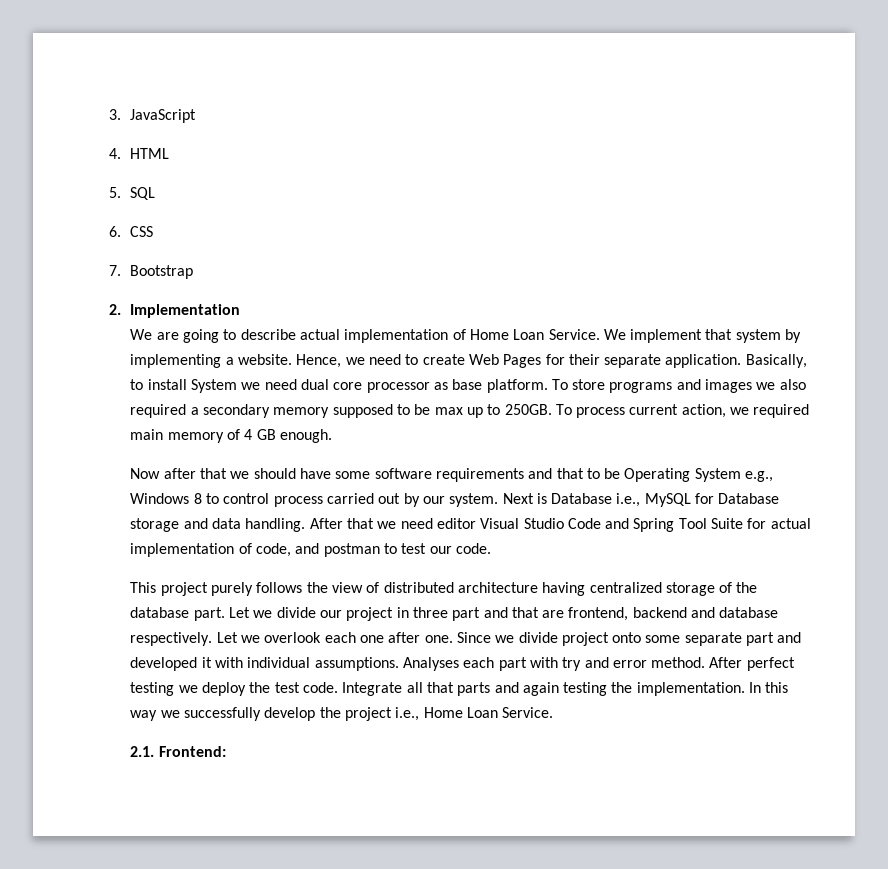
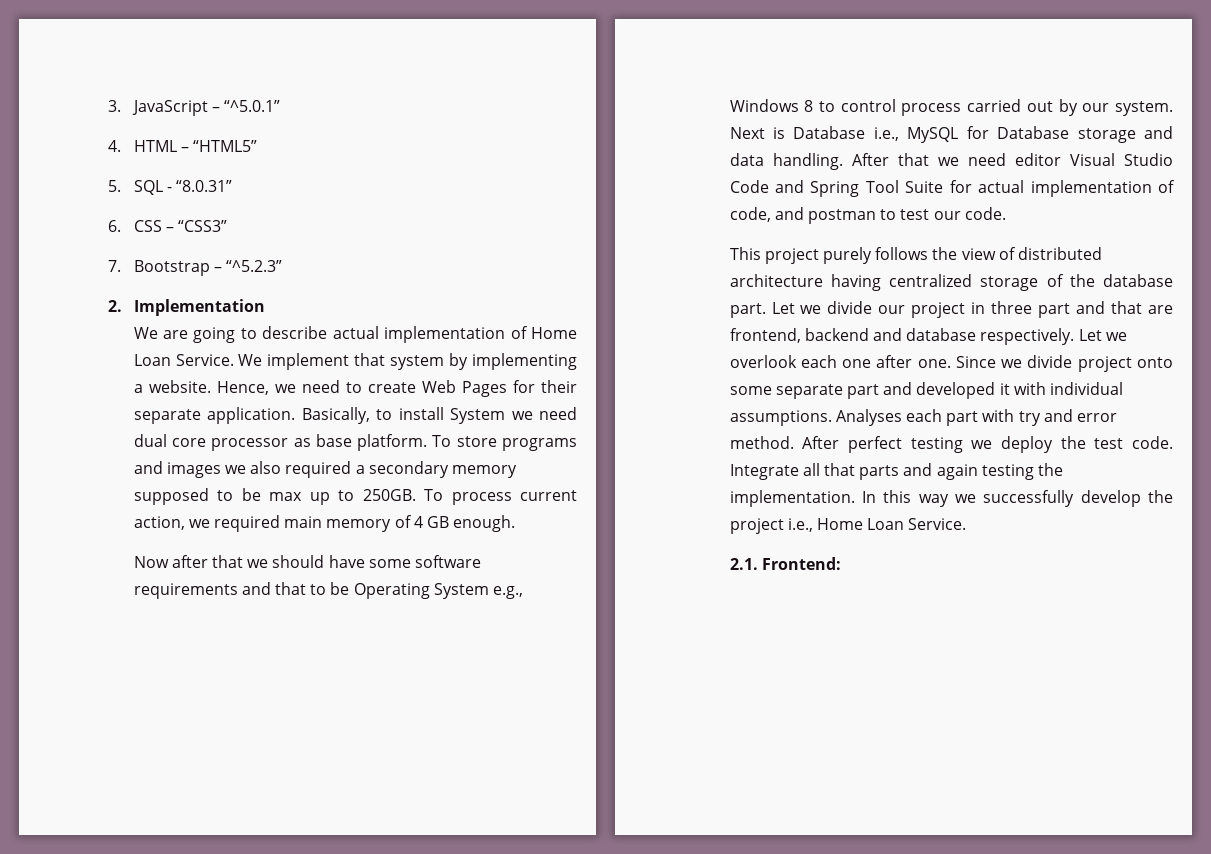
(197, 116) none -> [211,100,280,112] – “^5.0.1”
(170, 153) none -> [180,140,257,152] – “HTML5”
(156, 193) none -> [166,180,232,192] - “8.0.31”
(154, 231) none -> [165,220,227,232] – “CSS3”
(194, 272) none -> [213,260,282,272] – “^5.2.3”

